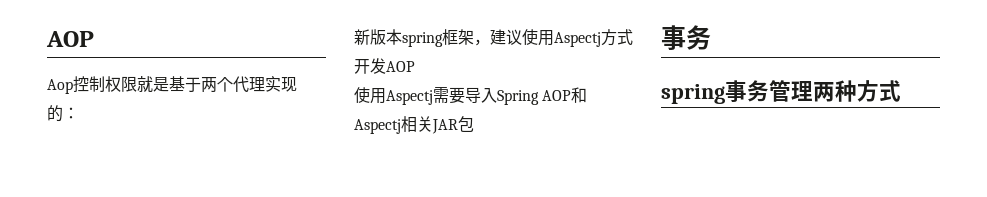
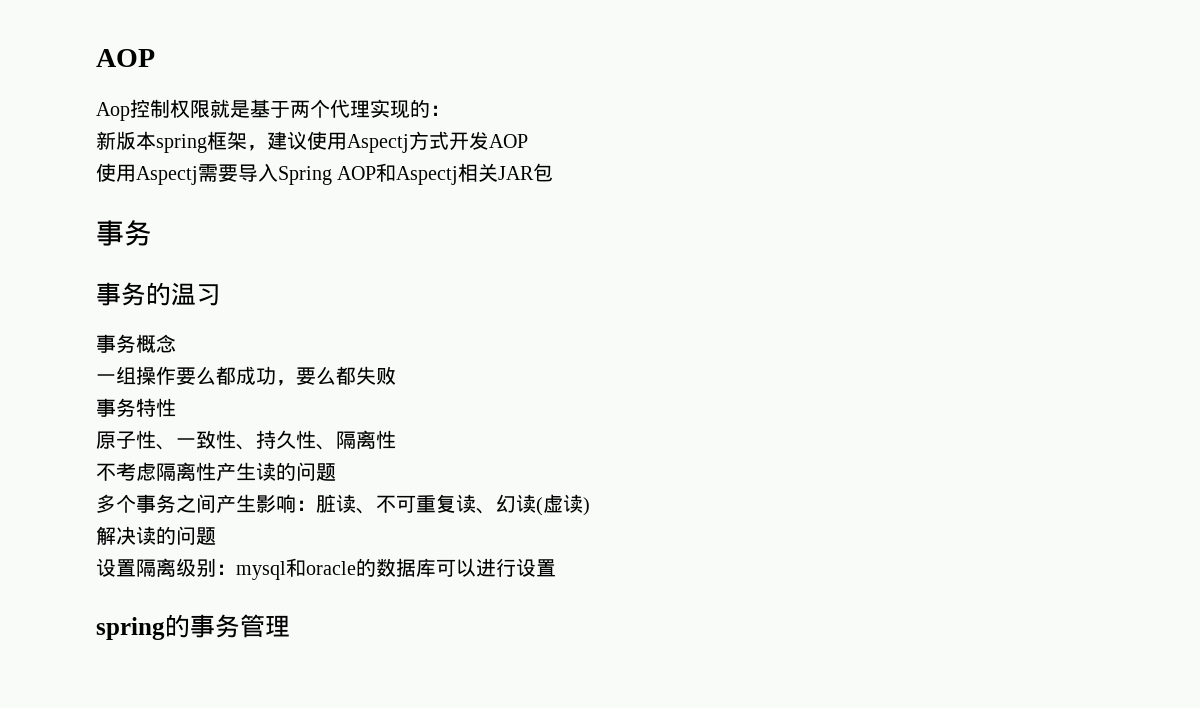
[661,84,725,104] // spring -> [96,282,221,306] [96,334,176,353] [96,366,396,386] [96,398,176,417] [96,430,396,450] [96,462,336,481] [96,494,590,516] [96,526,216,545] [96,558,556,580] [96,614,190,640] // 事务的温习 // 事务概念 // 一组操作要么都成功，要么都失败 // 事务特性 // 原子性、一致性、持久性、隔离性 // 不考虑隔离性产生读的问题 // 多个事务之间产生影响：脏读、不可重复读、幻读(虚读) // 解决读的问题 // 设置隔离级别：mysql和oracle的数据库可以进行设置 // spring的
[813,80,901,102] 两种方式 -> (290, 626) none

